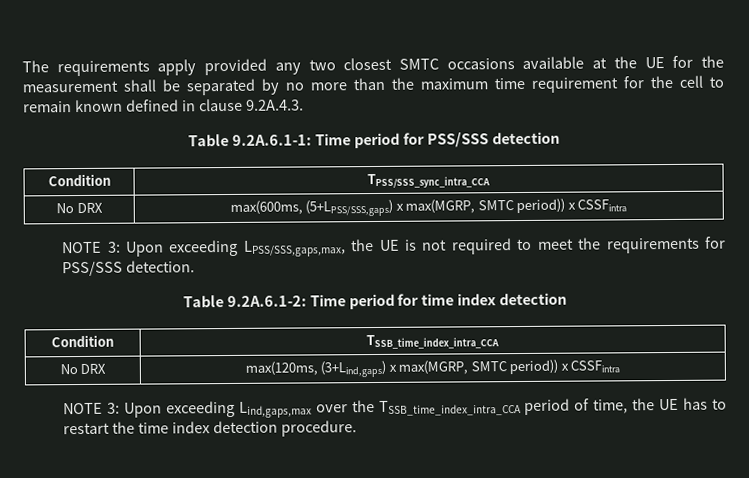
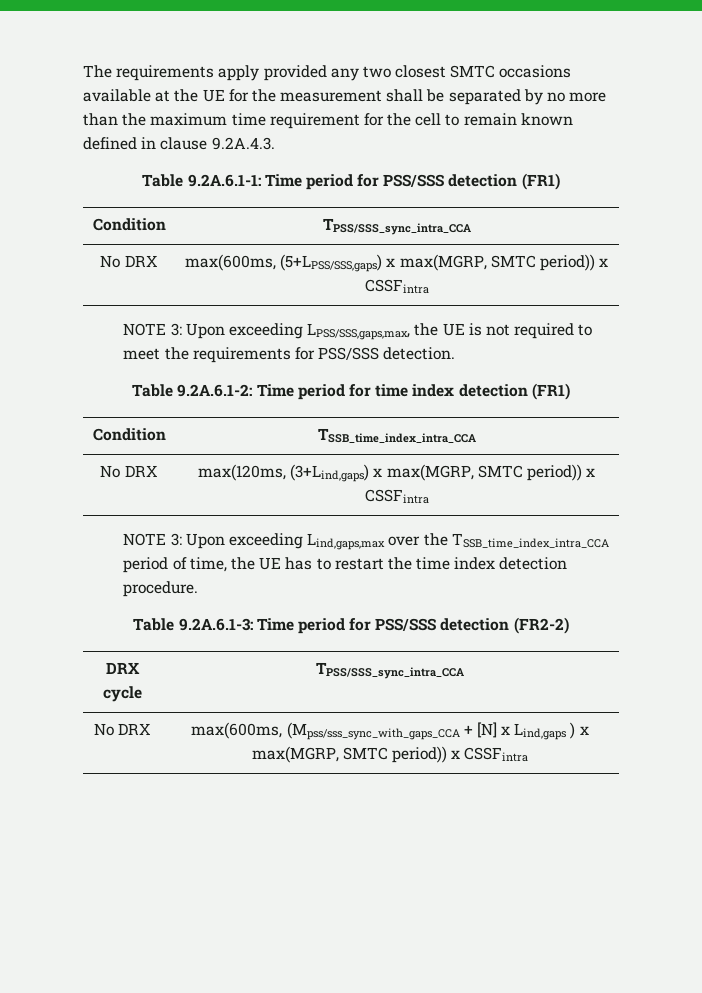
(560, 138) none -> [521,173,560,190] (FR1)
(568, 299) none -> [531,383,570,400] (FR1)
(357, 428) none -> [133,617,569,634] [106,662,140,674] [103,686,142,702] [316,662,464,679] [93,723,152,736] [191,722,589,740] [251,746,529,763] // Table 9.2A.6.1-3: Time period for PSS/SSS detection (FR2-2) // DRX cycle | TPSS/SSS_sync_intra_CCA // No DRX | max(600ms, (Mpss/sss_sync_with_gaps_CCA + [N] x Lind,gaps ) x max(MGRP, SMTC period)) x CSSFintra

